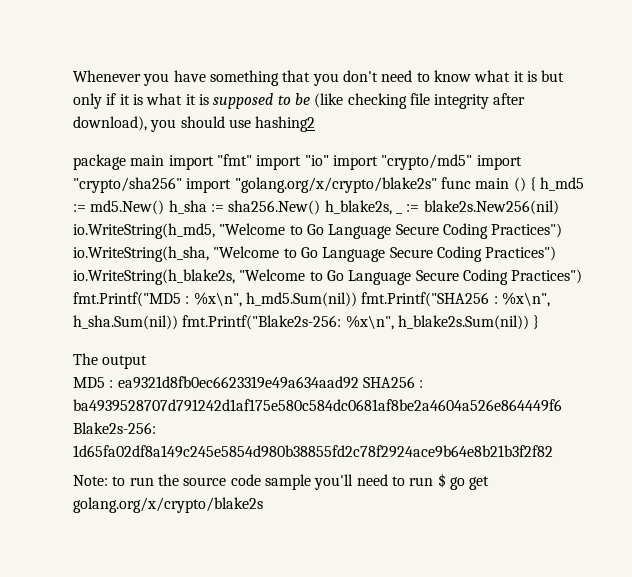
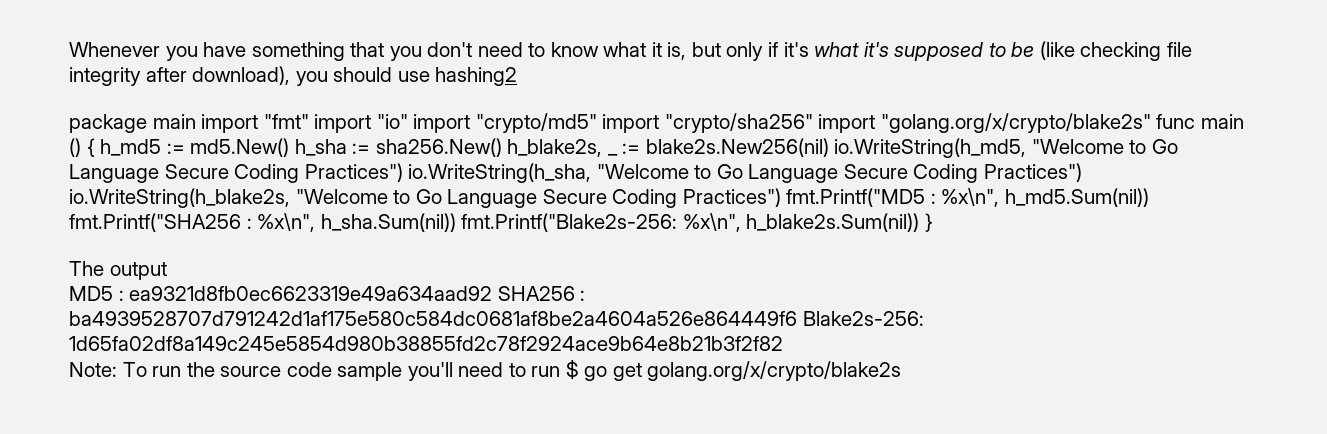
[526,71,537,82] is -> [667,42,687,60] is,
[119,93,209,105] it is what it is -> [783,42,889,57] it's what it's
[112,476,126,486] to -> [122,362,147,377] To

